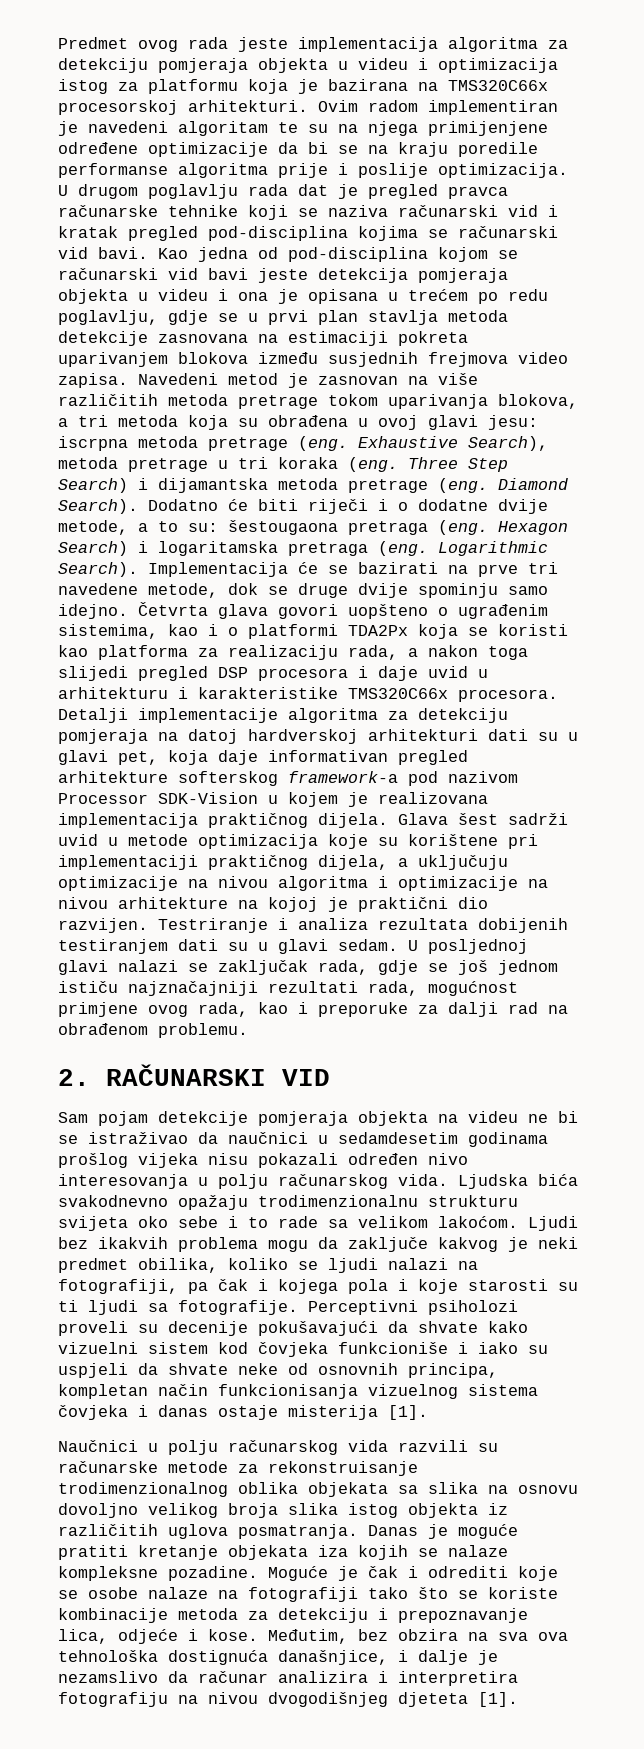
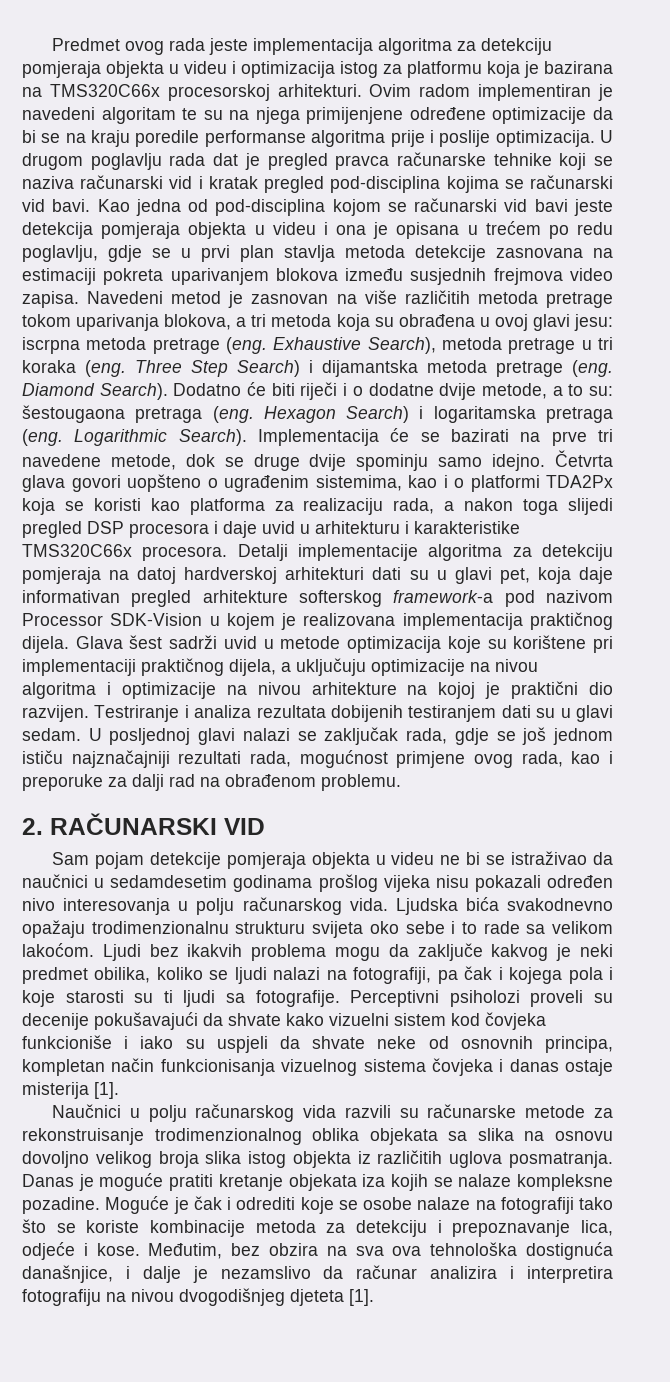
[438,1114,458,1123] na -> [375,855,386,865] u

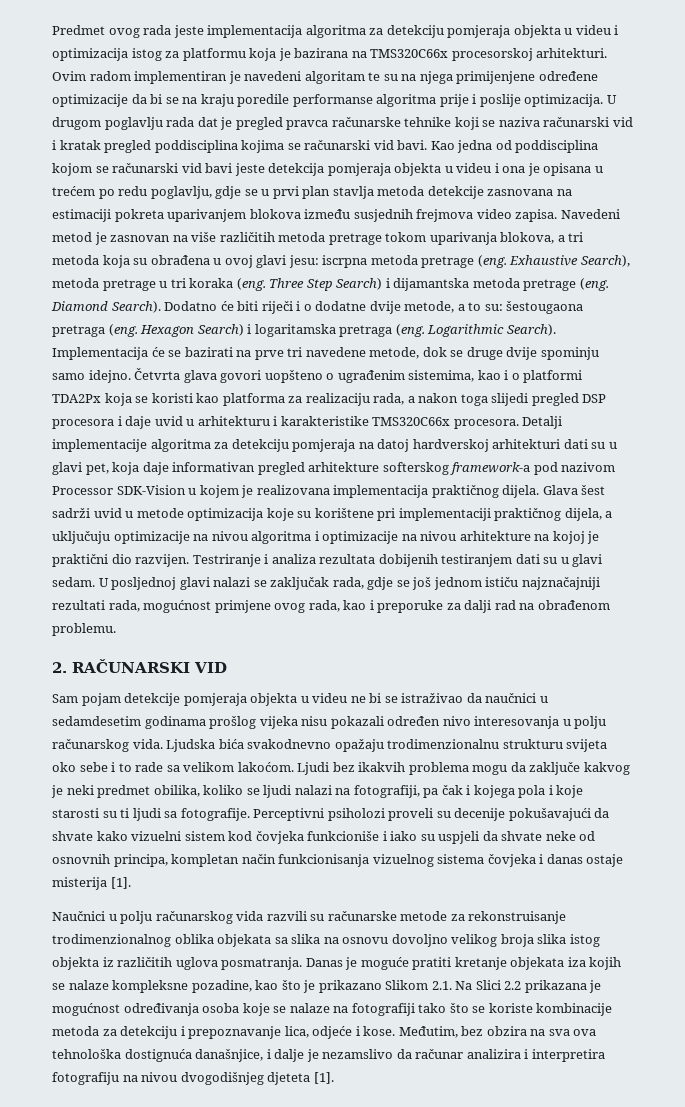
[330,176,441,193] pod-disciplina -> [154,140,238,153] poddisciplina
[215,199,326,216] pod-disciplina -> [515,140,599,153] poddisciplina
[22,1196,296,1214] pozadine. Moguće je čak i odrediti -> [191,980,602,993] [52,1003,240,1016] pozadine, kao što je prikazano Slikom 2.1. Na Slici 2.2 prikazana je mogućnost određivanja osoba
[363,1197,412,1210] osobe -> (287, 1009) none

